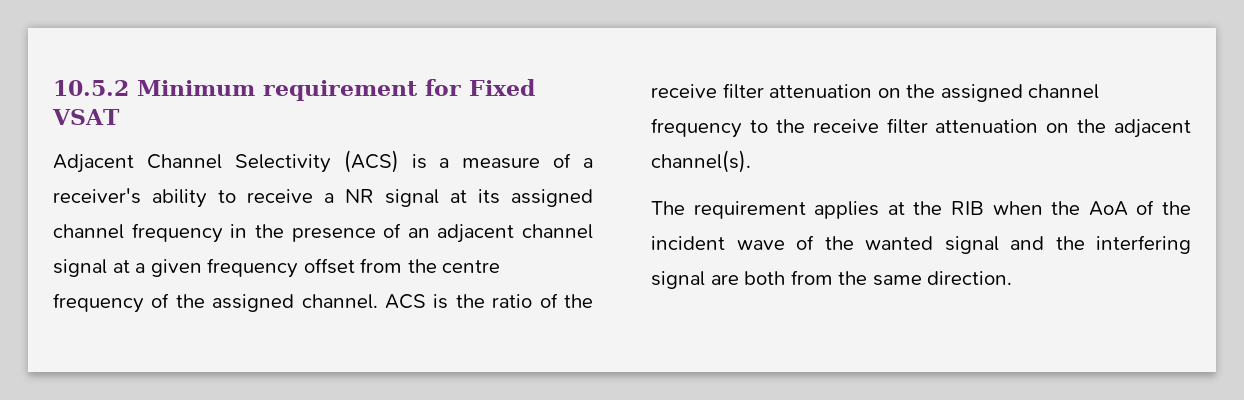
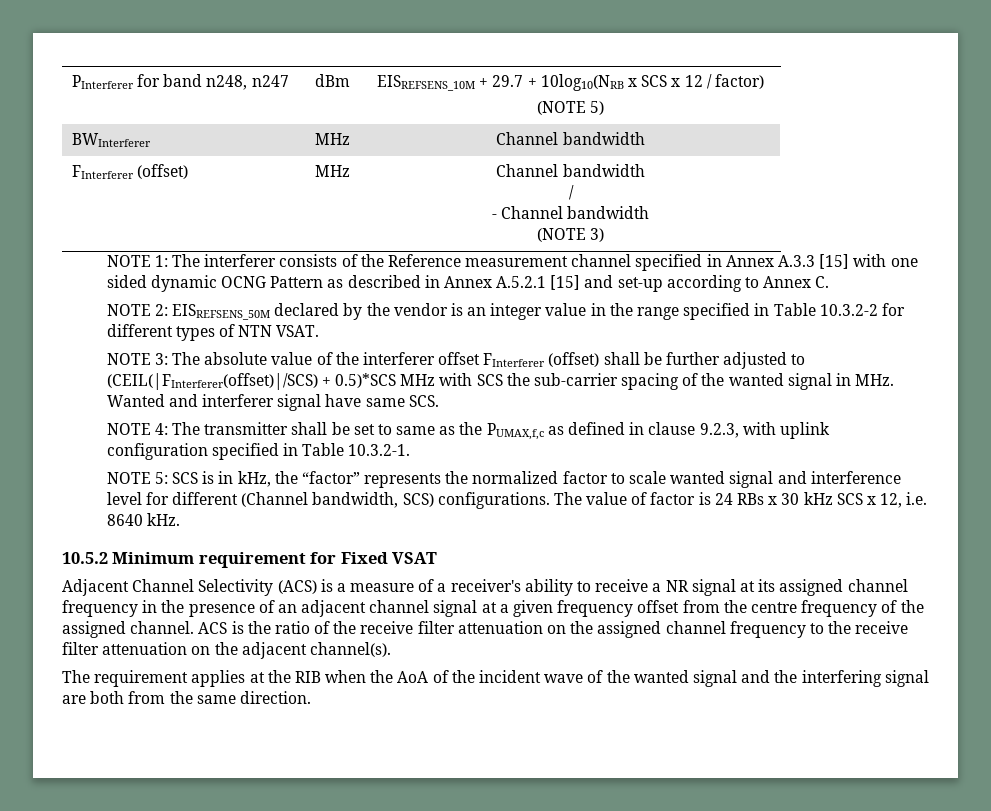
(53, 88) none -> [71,74,289,90] [315,74,350,87] [377,74,764,91] [536,101,605,115] [71,133,151,147] [315,133,350,145] [496,132,645,145] [71,164,189,179] [315,165,350,177] [496,164,645,177] [568,185,574,200] [491,206,650,219] [536,228,605,242] [106,254,918,271] [106,275,830,292] [106,303,905,320] [106,324,320,341] [106,352,806,369] [106,373,895,390] [106,394,439,411] [106,422,830,440] [106,443,411,460] [106,471,901,488] [106,492,928,509] [106,513,180,526] PInterferer for band n248, n247 | dBm | EISREFSENS_10M + 29.7 + 10log10(NRB x SCS x 12 / factor) // (NOTE 5) // BWInterferer | MHz | Channel bandwidth // FInterferer (offset) | MHz | Channel bandwidth // / // - Channel bandwidth // (NOTE 3) // NOTE 1: The interferer consists of the Reference measurement channel specified in Annex A.3.3 [15] with one sided dynamic OCNG Pattern as described in Annex A.5.2.1 [15] and set-up according to Annex C. // NOTE 2: EISREFSENS_50M declared by the vendor is an integer value in the range specified in Table 10.3.2-2 for different types of NTN VSAT. // NOTE 3: The absolute value of the interferer offset FInterferer (offset) shall be further adjusted to (CEIL(|FInterferer(offset)|/SCS) + 0.5)*SCS MHz with SCS the sub-carrier spacing of the wanted signal in MHz. Wanted and interferer signal have same SCS. // NOTE 4: The transmitter shall be set to same as the PUMAX,f,c as defined in clause 9.2.3, with uplink configuration specified in Table 10.3.2-1. // NOTE 5: SCS is in kHz, the “factor” represents the normalized factor to scale wanted signal and interference level for different (Channel bandwidth, SCS) configurations. The value of factor is 24 RBs x 30 kHz SCS x 12, i.e. 8640 kHz. //

